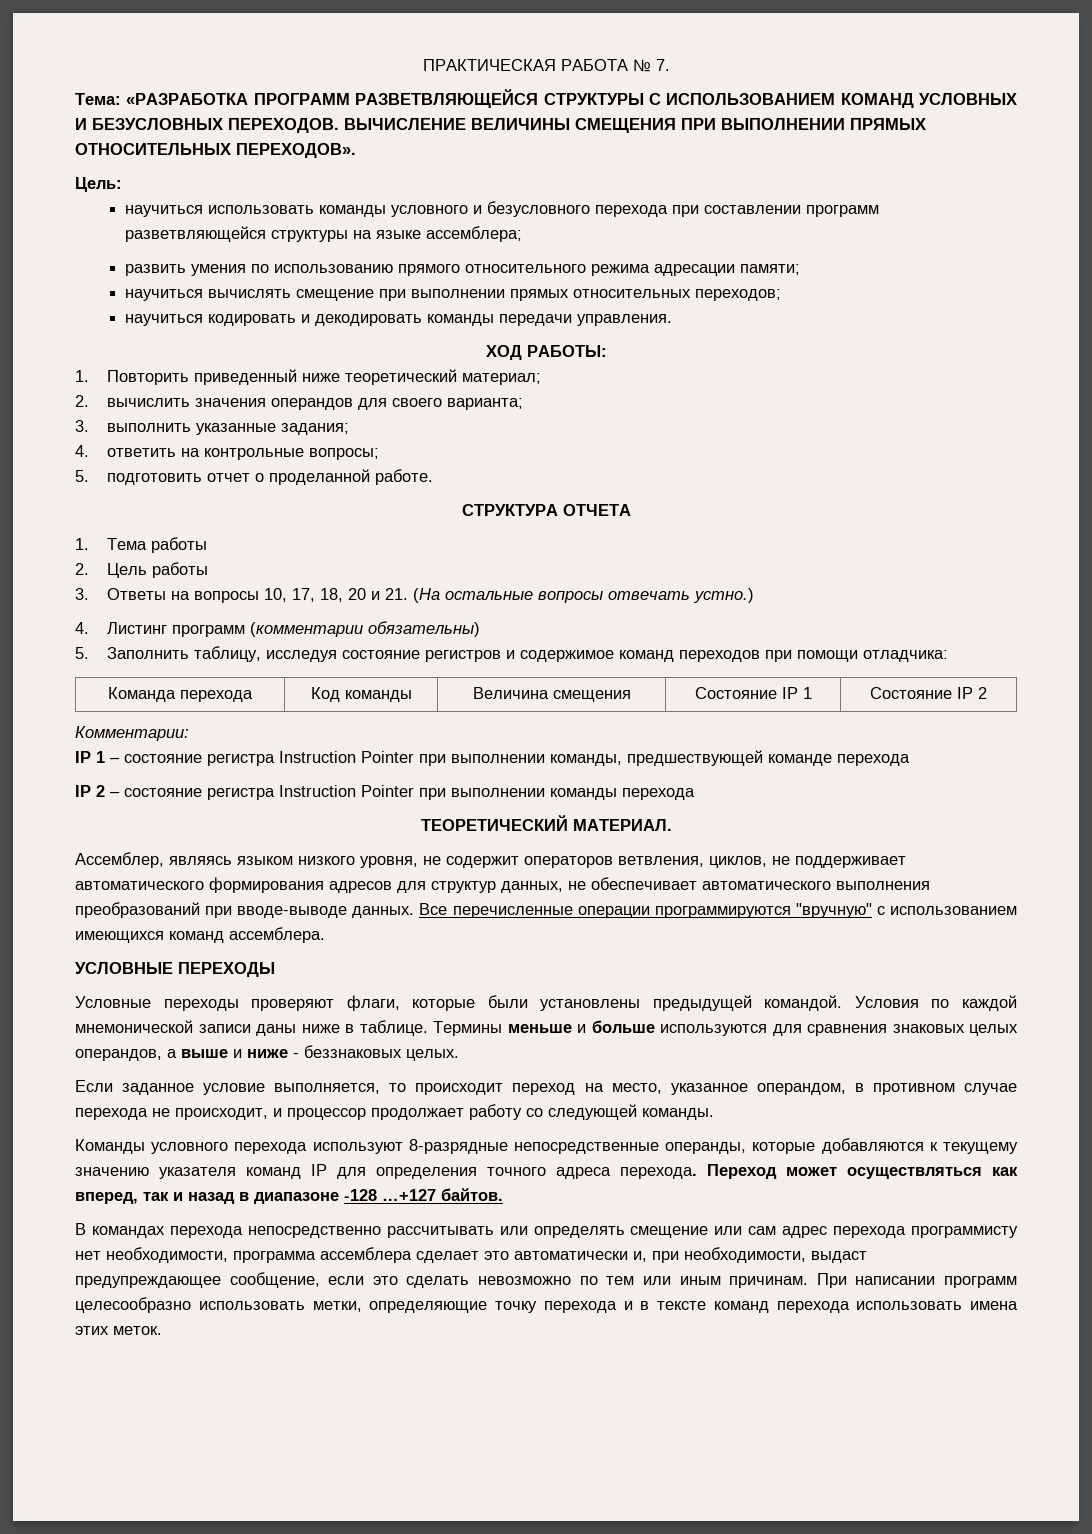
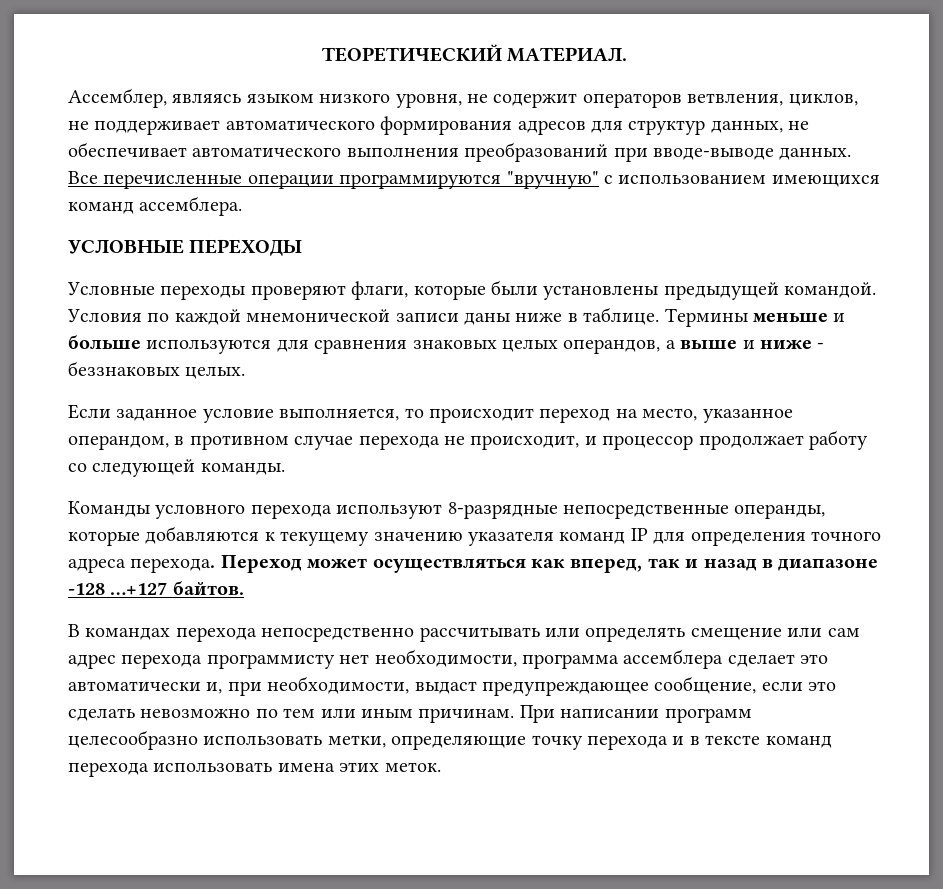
[422,59,670,72] [75,89,1017,108] [75,118,926,133] [75,143,356,158] [75,177,122,192] [124,201,879,217] [124,226,522,242] [124,264,800,276] [124,289,781,301] [124,314,672,326] [485,345,607,360] [75,369,541,385] [75,395,523,410] [75,420,349,435] [75,445,379,460] [75,469,433,485] [461,504,631,516] [75,537,207,553] [75,562,208,578] [75,588,754,603] [75,621,480,637] [75,646,948,662] [108,687,253,702] [310,687,412,702] [472,687,631,702] [694,687,812,699] [870,687,987,699] [75,726,189,741] [75,750,910,766] [75,785,695,800] ПРАКТИЧЕСКАЯ РАБОТА № 7. // Тема: «РАЗРАБОТКА ПРОГРАММ РАЗВЕТВЛЯЮЩЕЙСЯ СТРУКТУРЫ С ИСПОЛЬЗОВАНИЕМ КОМАНД УСЛОВНЫХ И БЕЗУСЛОВНЫХ ПЕРЕХОДОВ. ВЫЧИСЛЕНИЕ ВЕЛИЧИНЫ СМЕЩЕНИЯ ПРИ ВЫПОЛНЕНИИ ПРЯМЫХ ОТНОСИТЕЛЬНЫХ ПЕРЕХОДОВ». // Цель: // научиться использовать команды условного и безусловного перехода при составлении программ разветвляющейся структуры на языке ассемблера; // развить умения по использованию прямого относительного режима адресации памяти; // научиться вычислять смещение при выполнении прямых относительных переходов; // научиться кодировать и декодировать команды передачи управления. // ХОД РАБОТЫ: // 1. Повторить приведенный ниже теоретический материал; // 2. вычислить значения операндов для своего варианта; // 3. выполнить указанные задания; // 4. ответить на контрольные вопросы; // 5. подготовить отчет о проделанной работе. // СТРУКТУРА ОТЧЕТА // 1. Тема работы // 2. Цель работы // 3. Ответы на вопросы 10, 17, 18, 20 и 21. (На остальные вопросы отвечать устно.) // 4. Листинг программ (комментарии обязательны) // 5. Заполнить таблицу, исследуя состояние регистров и содержимое команд переходов при помощи отладчика: // Команда перехода | Код команды | Величина смещения | Состояние IP 1 | Состояние IP 2 // Комментарии: // IP 1 – состояние регистра Instruction Pointer при выполнении команды, предшествующей команде перехода // IP 2 – состояние регистра Instruction Pointer при выполнении команды перехода // -> (321, 53) none

